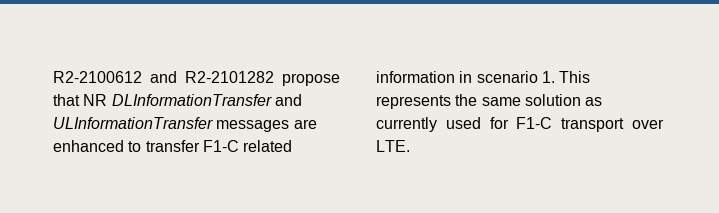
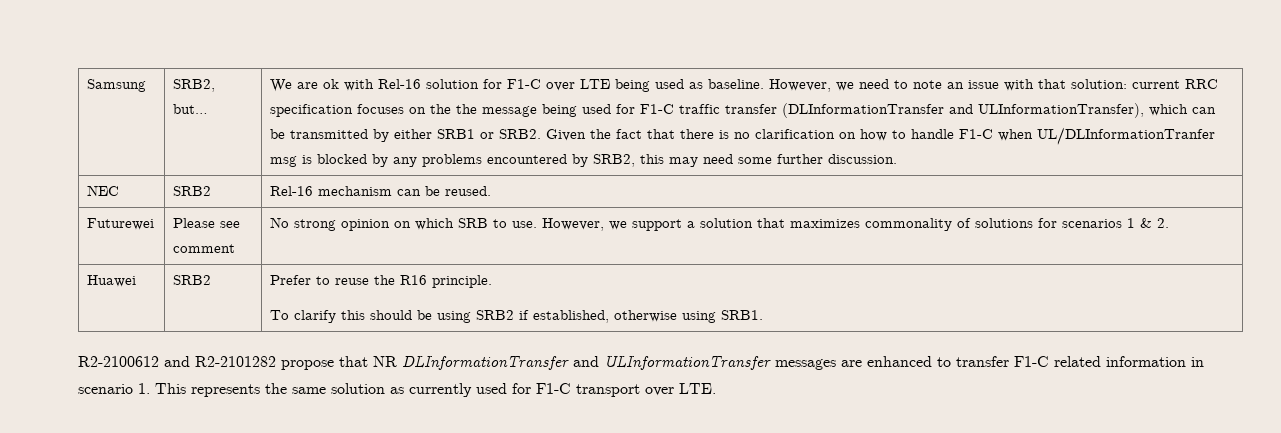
(53, 77) none -> [87,79,147,92] [173,79,216,92] [173,104,209,114] [270,79,1219,92] [270,103,1217,118] [270,127,1216,145] [270,154,898,167] [87,185,120,196] [173,186,212,196] [270,186,492,196] [87,218,155,230] [173,218,241,228] [173,244,236,253] [270,217,1170,231] [87,275,137,287] [173,275,212,285] [270,275,493,288] [270,310,764,323] Samsung | SRB2, but… | We are ok with Rel-16 solution for F1-C over LTE being used as baseline. However, we need to note an issue with that solution: current RRC specification focuses on the the message being used for F1-C traffic transfer (DLInformationTransfer and ULInformationTransfer), which can be transmitted by either SRB1 or SRB2. Given the fact that there is no clarification on how to handle F1-C when UL/DLInformationTranfer msg is blocked by any problems encountered by SRB2, this may need some further discussion. // NEC | SRB2 | Rel-16 mechanism can be reused. // Futurewei | Please see comment | No strong opinion on which SRB to use. However, we support a solution that maximizes commonality of solutions for scenarios 1 & 2. // Huawei | SRB2 | Prefer to reuse the R16 principle. // To clarify this should be using SRB2 if established, otherwise using SRB1. //

